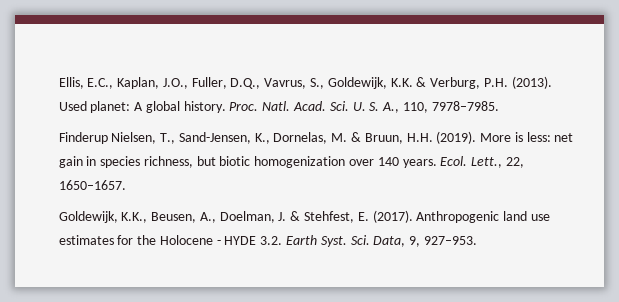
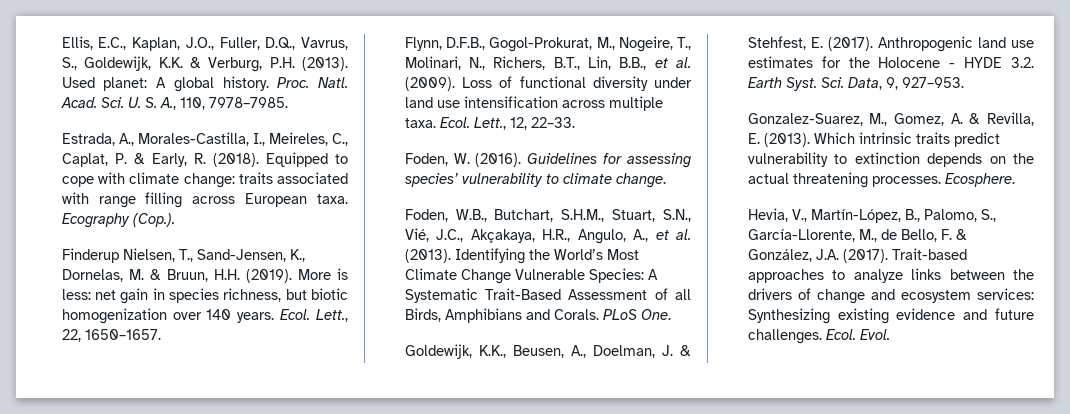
(499, 106) none -> [61,132,348,146] [61,152,349,167] [61,172,349,188] [61,192,349,208] [61,213,175,228] // Estrada, A., Morales-Castilla, I., Meireles, C., Caplat, P. & Early, R. (2018). Equipped to cope with climate change: traits associated with range filling across European taxa. Ecography (Cop.).
(126, 185) none -> [404,36,691,52] [404,56,692,70] [404,76,692,91] [404,96,663,111] [404,117,575,130] [404,153,691,168] [404,173,666,188] [404,209,691,222] [404,228,691,244] [404,248,639,264] [404,268,658,284] [404,288,691,303] [404,308,671,323] // Flynn, D.F.B., Gogol-Prokurat, M., Nogeire, T., Molinari, N., Richers, B.T., Lin, B.B., et al. (2009). Loss of functional diversity under land use intensification across multiple taxa. Ecol. Lett., 12, 22–33. // Foden, W. (2016). Guidelines for assessing species’ vulnerability to climate change. // Foden, W.B., Butchart, S.H.M., Stuart, S.N., Vié, J.C., Akçakaya, H.R., Angulo, A., et al. (2013). Identifying the World’s Most Climate Change Vulnerable Species: A Systematic Trait-Based Assessment of all Birds, Amphibians and Corals. PLoS One.
(477, 240) none -> [747,112,1034,126] [747,132,1000,147] [747,152,1034,167] [747,172,1015,188] [747,208,996,223] [747,229,967,242] [747,248,967,263] [747,268,1034,283] [747,288,1034,304] [747,308,1034,324] [747,329,890,344] // Gonzalez-Suarez, M., Gomez, A. & Revilla, E. (2013). Which intrinsic traits predict vulnerability to extinction depends on the actual threatening processes. Ecosphere. // Hevia, V., Martín-López, B., Palomo, S., García-Llorente, M., de Bello, F. & González, J.A. (2017). Trait-based approaches to analyze links between the drivers of change and ecosystem services: Synthesizing existing evidence and future challenges. Ecol. Evol.

